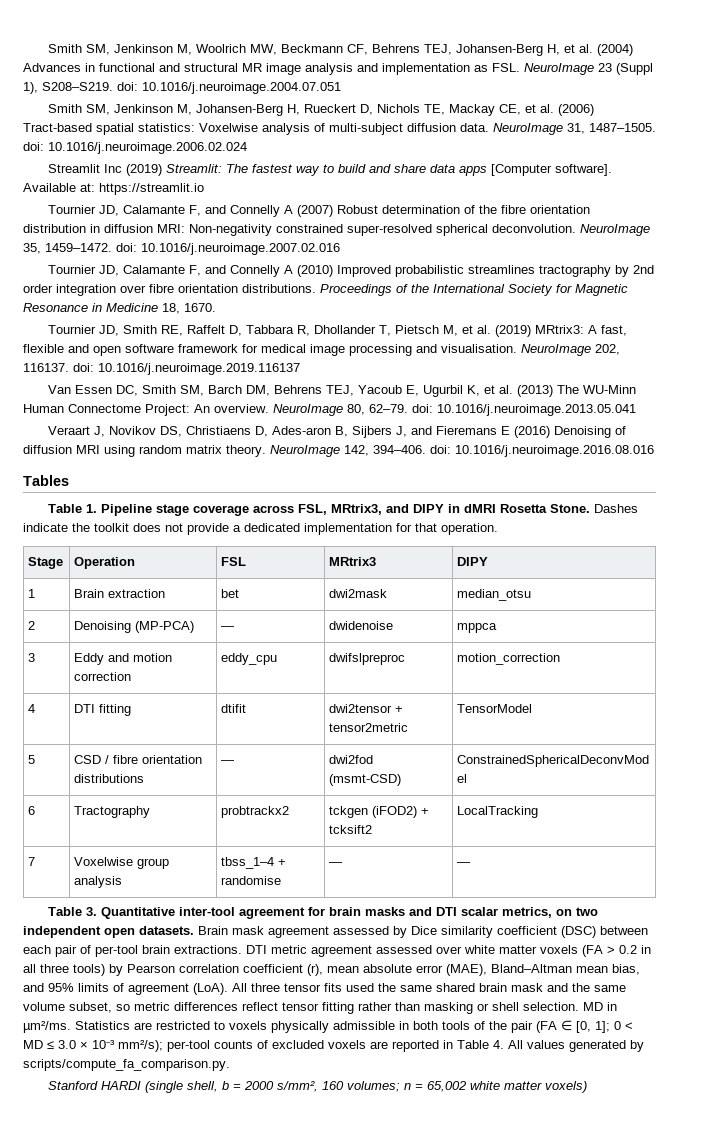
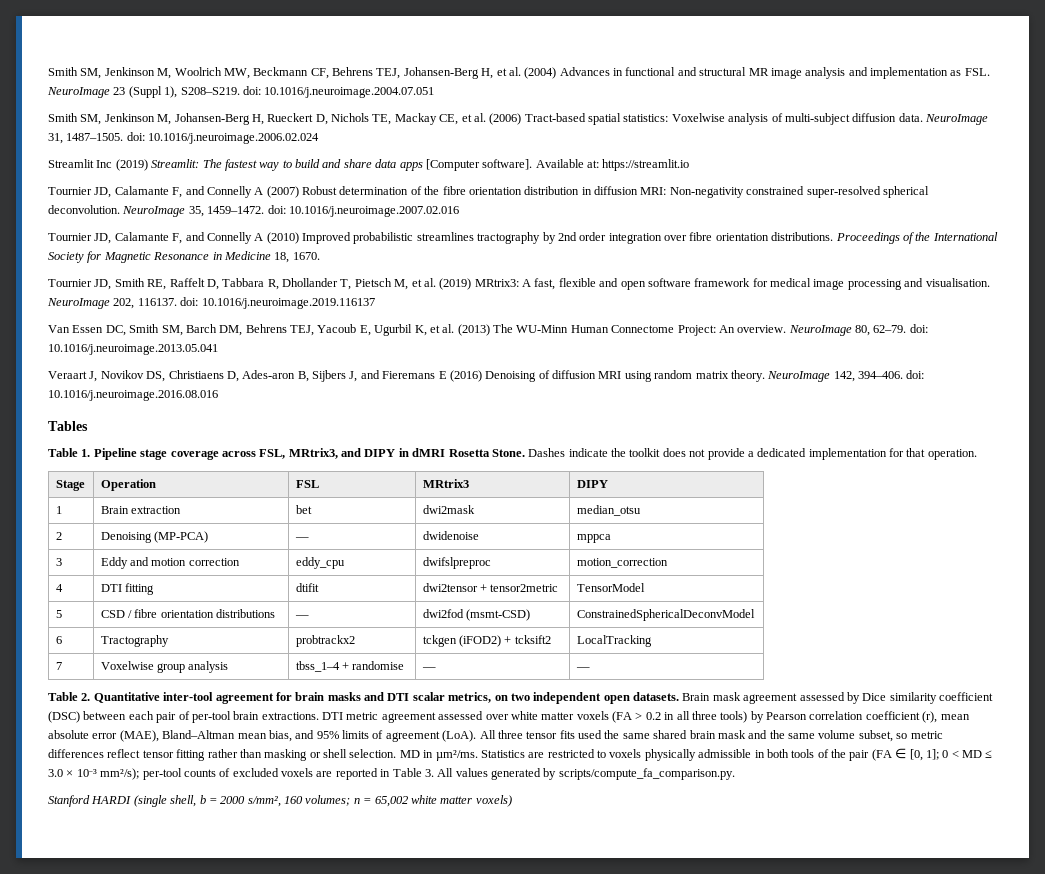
[86,907,98,916] 3. -> [81,693,91,701] 2.
[493,1040,504,1049] 4. -> [424,769,434,777] 3.

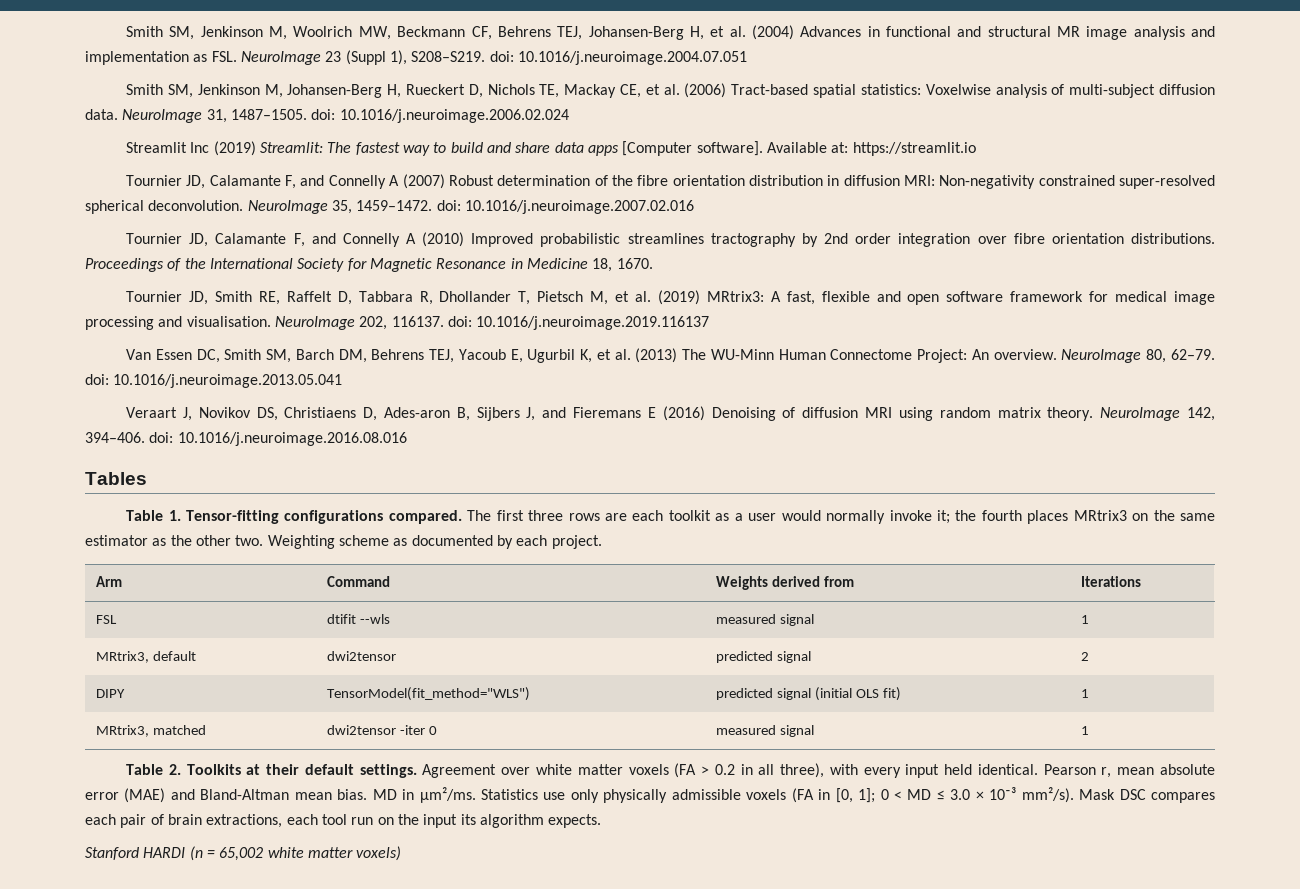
[93,448,977,460] [55,480,85,491] [100,479,156,491] [295,480,319,488] [422,479,469,488] [576,480,608,488] [55,506,62,514] [100,506,182,514] [295,505,312,514] [422,505,475,514] [576,505,641,516] [55,532,62,540] [100,531,209,543] [294,537,309,540] [422,531,479,540] [576,534,611,543] [55,558,62,566] [100,557,240,569] [295,557,345,569] [422,557,491,569] [576,558,668,568] [55,584,63,592] [100,583,155,595] [295,583,319,592] [422,583,559,592] [576,583,645,592] [55,610,62,618] [100,609,276,618] [294,615,309,618] [422,609,531,621] [576,609,755,621] [55,636,62,644] [100,635,169,647] [295,635,355,647] [422,635,551,647] [576,635,652,647] [55,662,62,670] [100,661,229,673] [295,661,405,672] [421,667,436,670] [575,667,590,670] [48,692,993,704] [48,711,484,723] Pipeline stage coverage across FSL, MRtrix3, and DIPY in dMRI Rosetta Stone. Dashes indicate the toolkit does not provide a dedicated implementation for that operation. // Stage | Operation | FSL | MRtrix3 | DIPY // 1 | Brain extraction | bet | dwi2mask | median_otsu // 2 | Denoising (MP-PCA) | — | dwidenoise | mppca // 3 | Eddy and motion correction | eddy_cpu | dwifslpreproc | motion_correction // 4 | DTI fitting | dtifit | dwi2tensor + tensor2metric | TensorModel // 5 | CSD / fibre orientation distributions | — | dwi2fod (msmt-CSD) | ConstrainedSphericalDeconvModel // 6 | Tractography | probtrackx2 | tckgen (iFOD2) + tcksift2 | LocalTracking // 7 | Voxelwise group analysis | tbss_1–4 + randomise | — | — // Table 2. Quantitative inter-tool agreement for brain masks and DTI scalar metrics, on two independent open datasets. Brain mask agreement assessed by Dice similarity coefficient (DSC) between each pair of per-tool brain extractions. DTI metric agreement assessed -> [185,510,1215,524] [85,535,602,549] [96,576,123,587] [327,576,391,587] [716,576,855,590] [1081,576,1142,587] [96,615,118,624] [327,614,391,624] [716,614,815,626] [1081,615,1090,624] [96,651,197,663] [327,651,397,661] [716,651,812,663] [1081,652,1090,661] [96,689,126,698] [327,687,531,701] [716,687,902,701] [1081,689,1090,698] [96,725,207,737] [327,725,438,735] [716,725,815,737] [1081,726,1090,735] [126,764,497,778] Tensor-fitting configurations compared. The first three rows are each toolkit as a user would normally invoke it; the fourth places MRtrix3 on the same estimator as the other two. Weighting scheme as documented by each project. // Arm | Command | Weights derived from | Iterations // FSL | dtifit --wls | measured signal | 1 // MRtrix3, default | dwi2tensor | predicted signal | 2 // DIPY | TensorModel(fit_method="WLS") | predicted signal (initial OLS fit) | 1 // MRtrix3, matched | dwi2tensor -iter 0 | measured signal | 1 // Table 2. Toolkits at their default settings. Agreement
[691,711,970,723] [48,730,943,742] [48,748,907,761] three tools) by Pearson correlation coefficient (r), mean absolute error (MAE), Bland–Altman mean bias, and 95% limits of agreement (LoA). All three tensor fits used the same shared brain mask and the same volume subset, so metric differences reflect tensor fitting rather than masking or shell selection. MD in µm²/ms. Statistics are restricted to voxels physically admissible in both tools of the pair (FA ∈ -> [780,763,1216,778] [85,787,831,803] three), with every input held identical. Pearson r, mean absolute error (MAE) and Bland-Altman mean bias. MD in µm²/ms. Statistics use only physically admissible voxels (FA in
[100,768,735,780] [48,795,360,807] mm²/s); per-tool counts of excluded voxels are reported in Table 3. All values generated by scripts/compute_fa_comparison.py. // Stanford HARDI (single shell, b = 2000 s/mm², 160 volumes; n -> [1021,787,1215,803] [85,814,602,828] [85,846,203,861] mm²/s). Mask DSC compares each pair of brain extractions, each tool run on the input its algorithm expects. // Stanford HARDI (n

